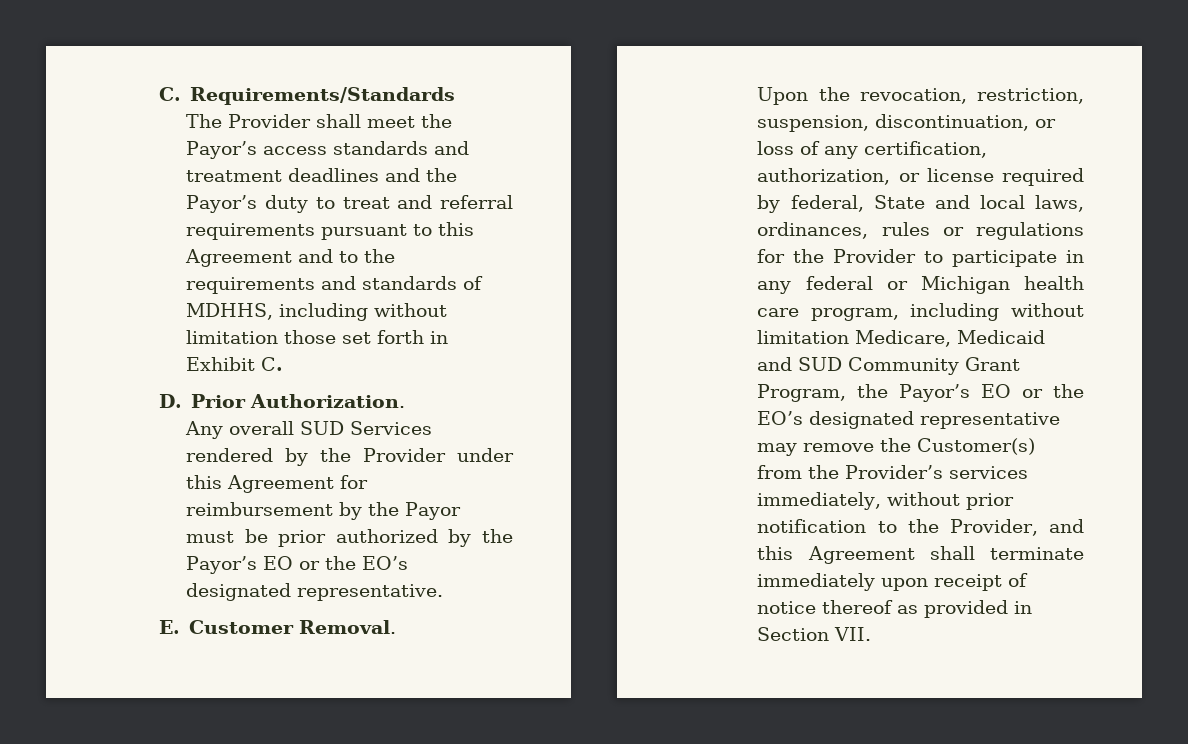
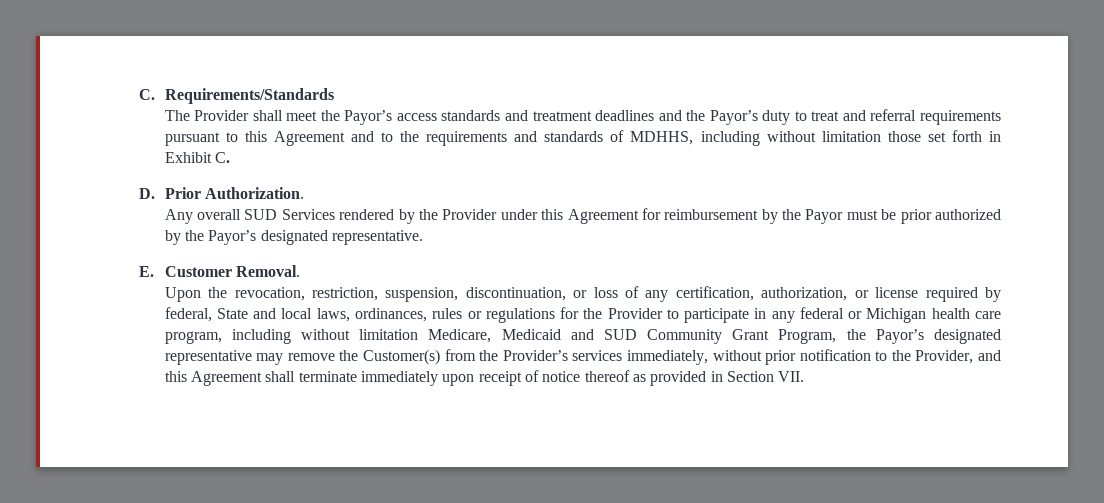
[263,556,409,570] EO or the EO’s -> (257, 237) none
[981,384,1084,398] [757,411,804,425] EO or the EO’s -> (924, 336) none

